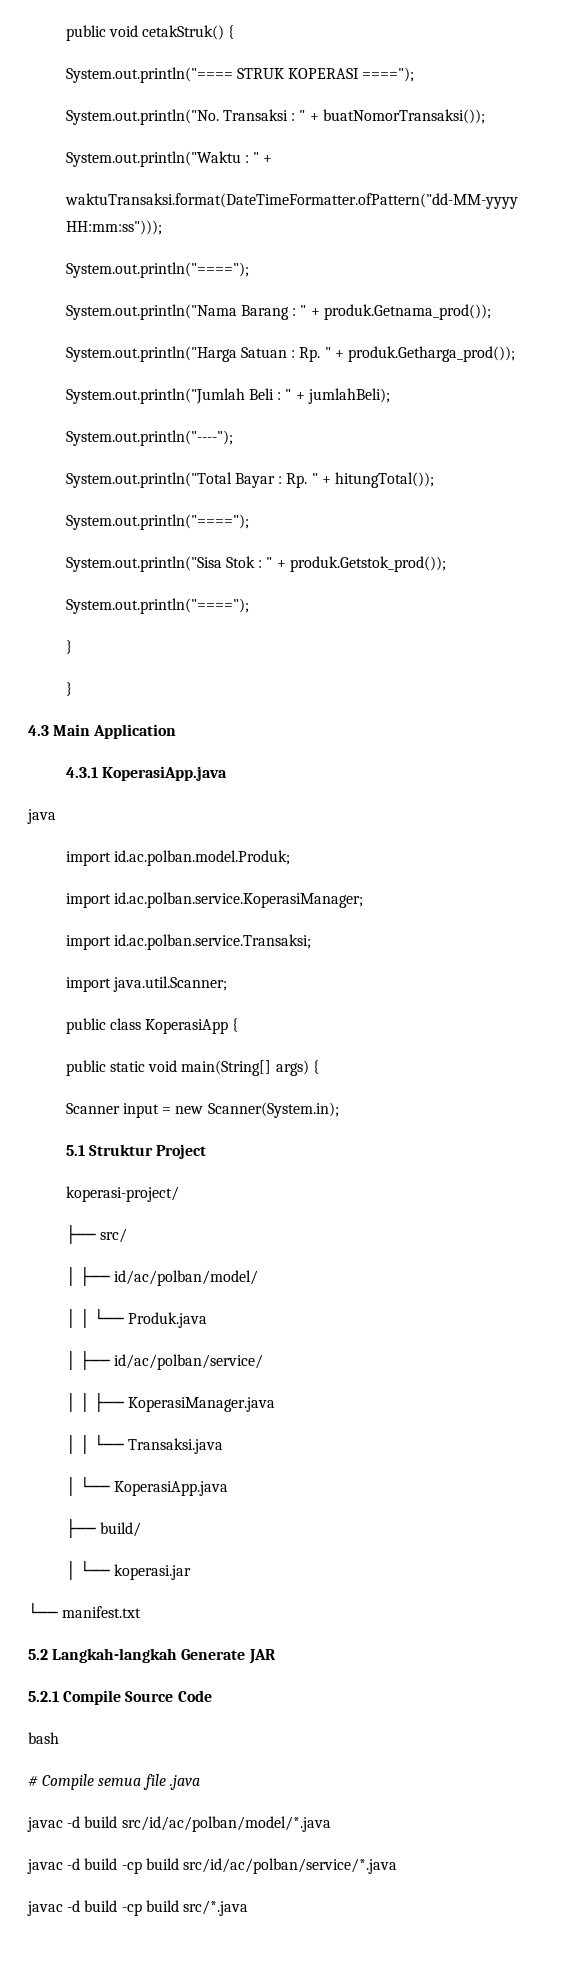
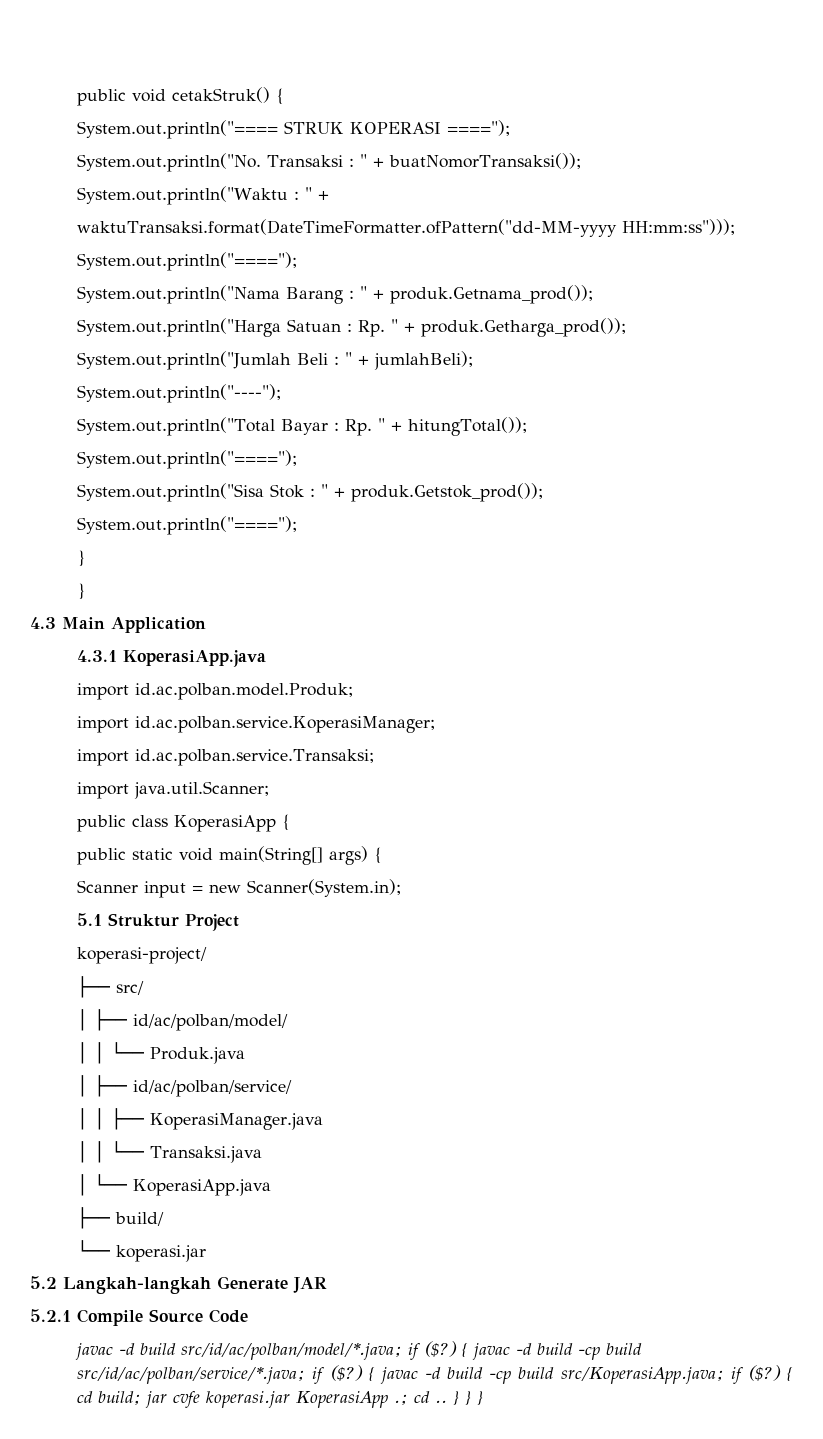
[27,809,56,824] // java -> (267, 658) none
[65,1560,76,1580] │ -> (165, 1219) none
[28,1602,142,1618] // └── manifest.txt -> (207, 1253) none
[28,1732,59,1744] [28,1774,200,1790] [27,1816,331,1832] [27,1858,397,1874] [27,1900,248,1916] // bash // # Compile semua file .java // javac -d build src/id/ac/polban/model/*.java // javac -d build -cp build src/id/ac/polban/service/*.java // javac -d build -cp build src/*.java -> [75,1341,643,1360] [77,1365,793,1384] [77,1391,484,1408] // javac -d build src/id/ac/polban/model/*.java; if ($?) { javac -d build -cp build src/id/ac/polban/service/*.java; if ($?) { javac -d build -cp build src/KoperasiApp.java; if ($?) { cd build; jar cvfe koperasi.jar KoperasiApp .; cd .. } } }

